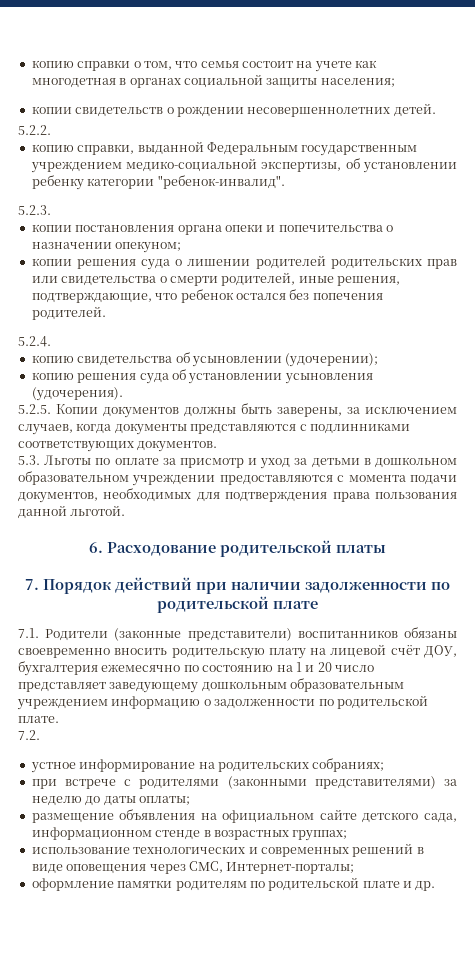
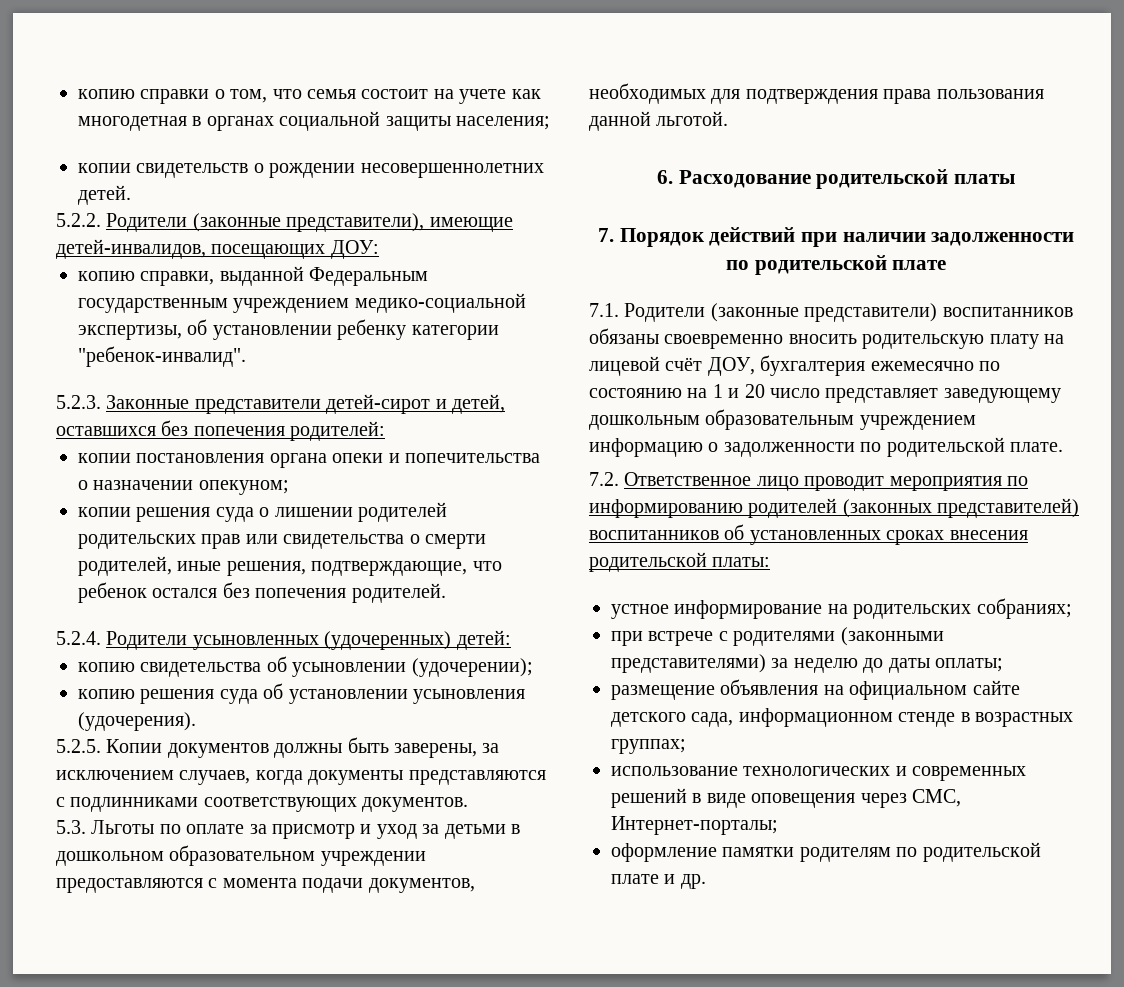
(51, 130) none -> [106,213,513,232] [56,239,379,259] Родители (законные представители), имеющие детей-инвалидов, посещающих ДОУ:
(51, 210) none -> [106,394,505,414] [56,420,386,441] Законные представители детей-сирот и детей, оставшихся без попечения родителей:
(51, 341) none -> [106,630,511,650] Родители усыновленных (удочеренных) детей:
(40, 735) none -> [624,472,1028,491] [589,498,1080,518] [589,524,1028,545] [589,552,771,572] Ответственное лицо проводит мероприятия по информированию родителей (законных представителей) воспитанников об установленных сроках внесения родительской платы:

